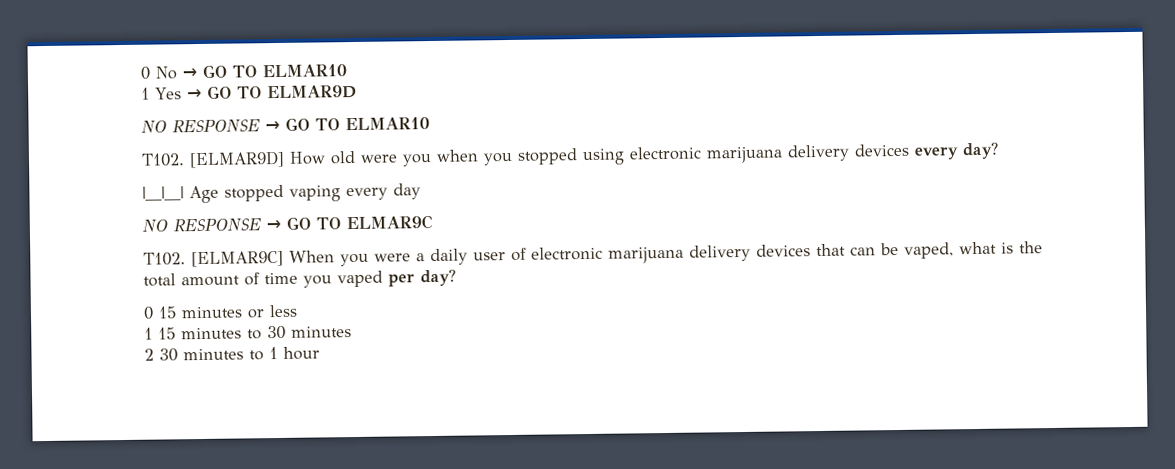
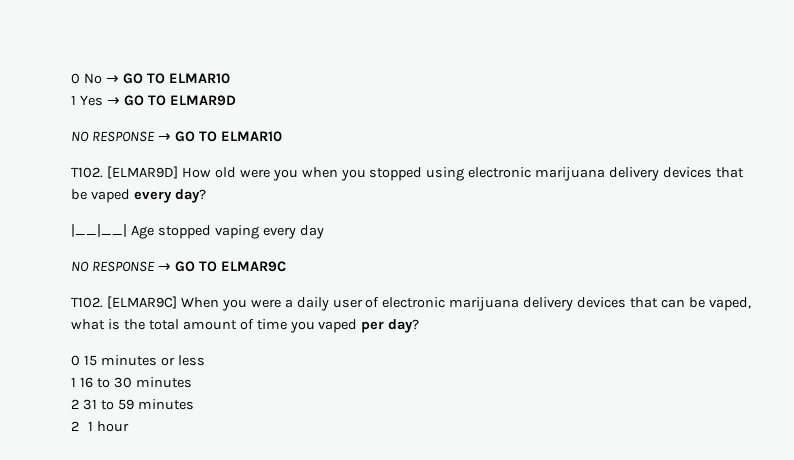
(911, 150) none -> [715,167,744,178] [71,189,131,203] that be vaped
[158,327,243,340] 15 minutes -> [80,377,94,388] 16
[159,348,265,362] 30 minutes to -> [83,399,194,410] [71,421,80,431] 31 to 59 minutes // 2

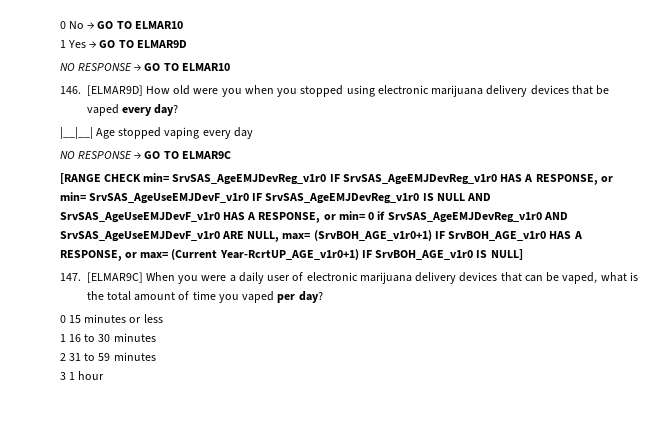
[71,167,104,178] T102. -> [59,86,81,94] 146.
[71,297,104,308] T102. -> [59,173,613,185] [59,192,492,204] [59,211,568,223] [59,230,582,242] [59,249,523,261] [59,273,81,281] [RANGE CHECK min= SrvSAS_AgeEMJDevReg_v1r0 IF SrvSAS_AgeEMJDevReg_v1r0 HAS A RESPONSE, or min= SrvSAS_AgeUseEMJDevF_v1r0 IF SrvSAS_AgeEMJDevReg_v1r0 IS NULL AND SrvSAS_AgeUseEMJDevF_v1r0 HAS A RESPONSE, or min= 0 if SrvSAS_AgeEMJDevReg_v1r0 AND SrvSAS_AgeUseEMJDevF_v1r0 ARE NULL, max= (SrvBOH_AGE_v1r0+1) IF SrvBOH_AGE_v1r0 HAS A RESPONSE, or max= (Current Year-RcrtUP_AGE_v1r0+1) IF SrvBOH_AGE_v1r0 IS NULL] // 147.
[71,421,80,431] 2 -> [59,372,66,380] 3

